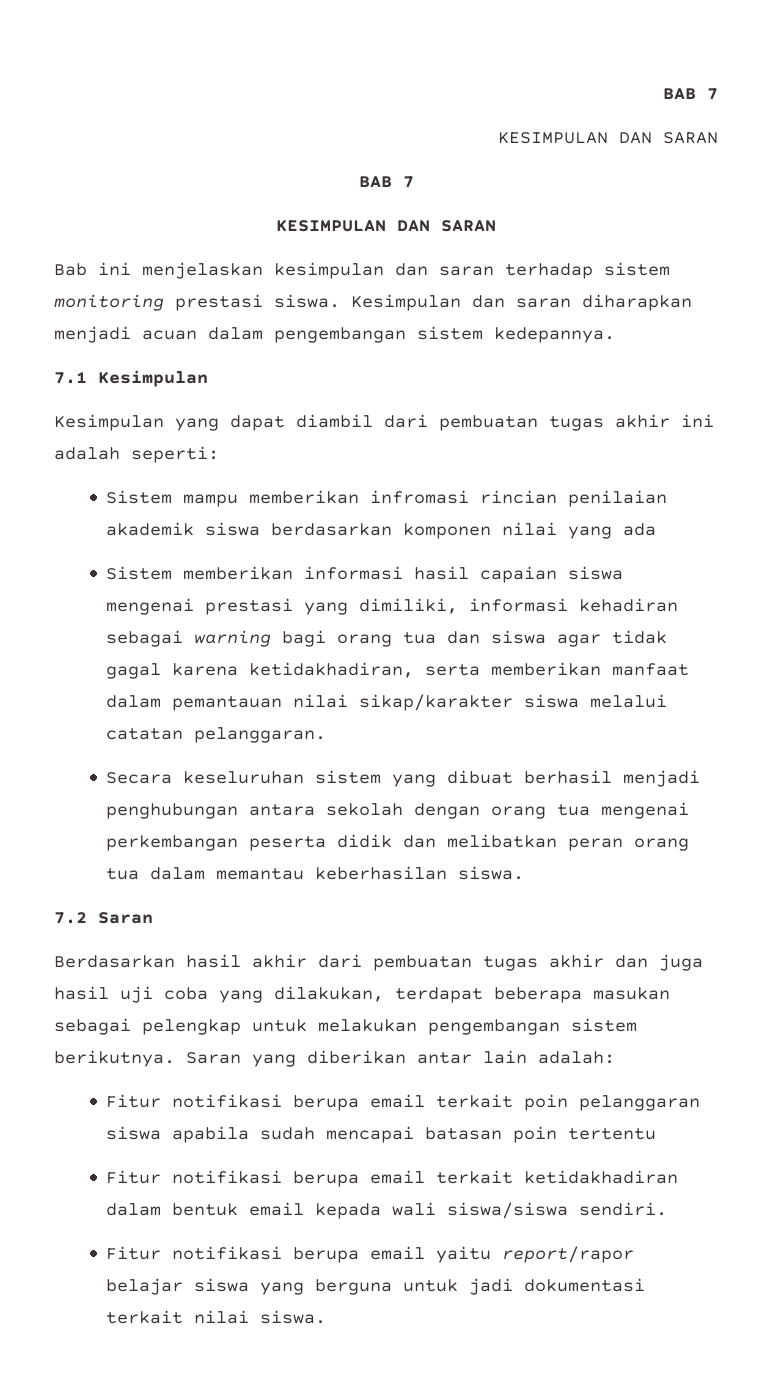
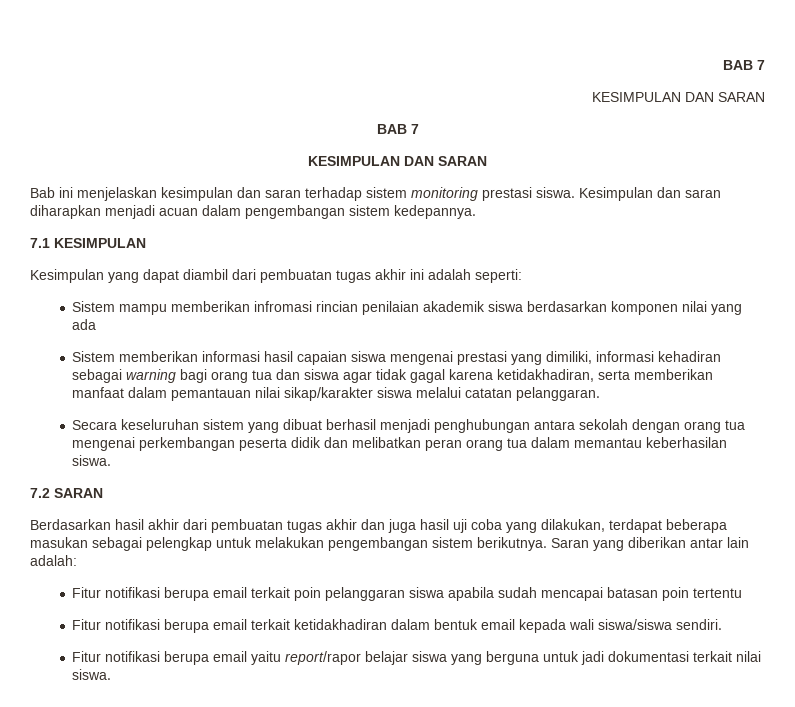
[98,370,208,387] Kesimpulan -> [54,238,146,248] KESIMPULAN
[98,912,153,924] Saran -> [54,488,103,498] SARAN

